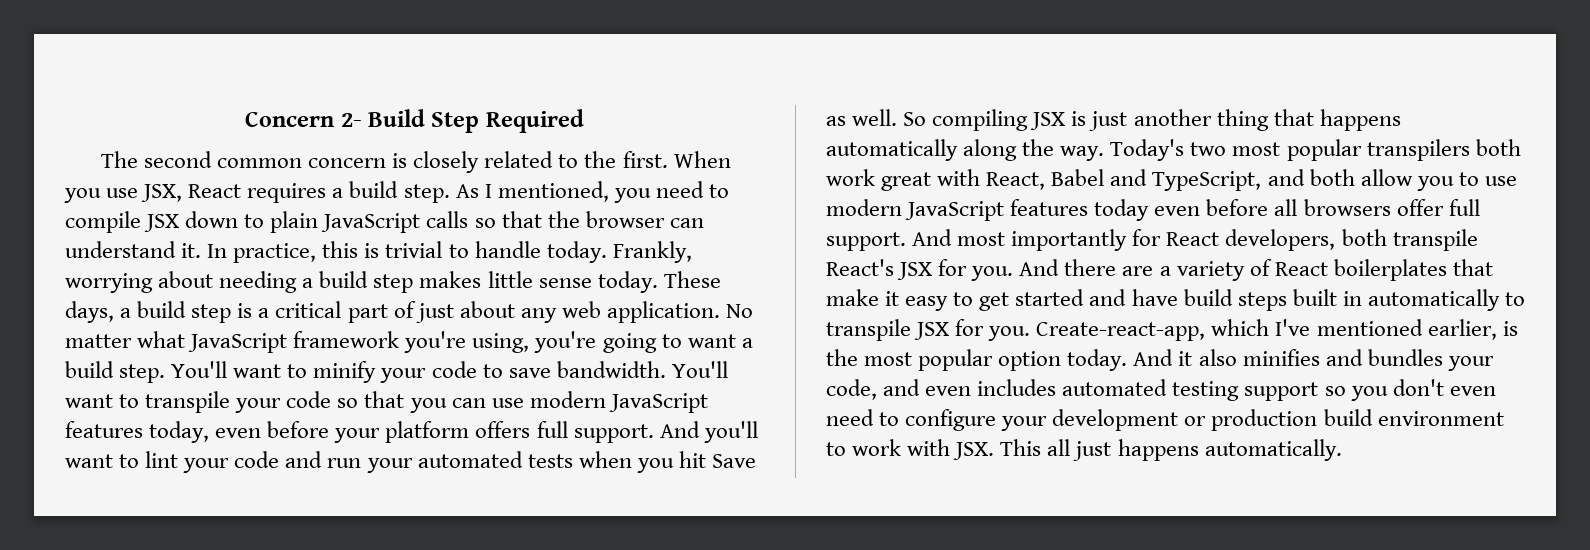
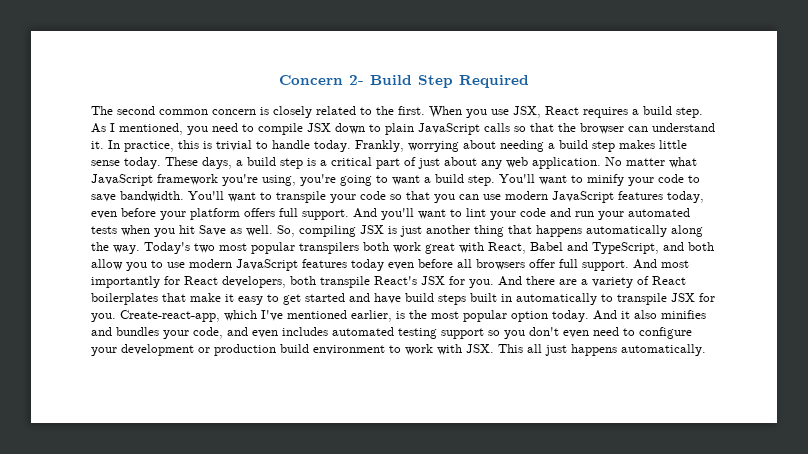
[903,112,927,126] So -> [277,225,295,237] So,

